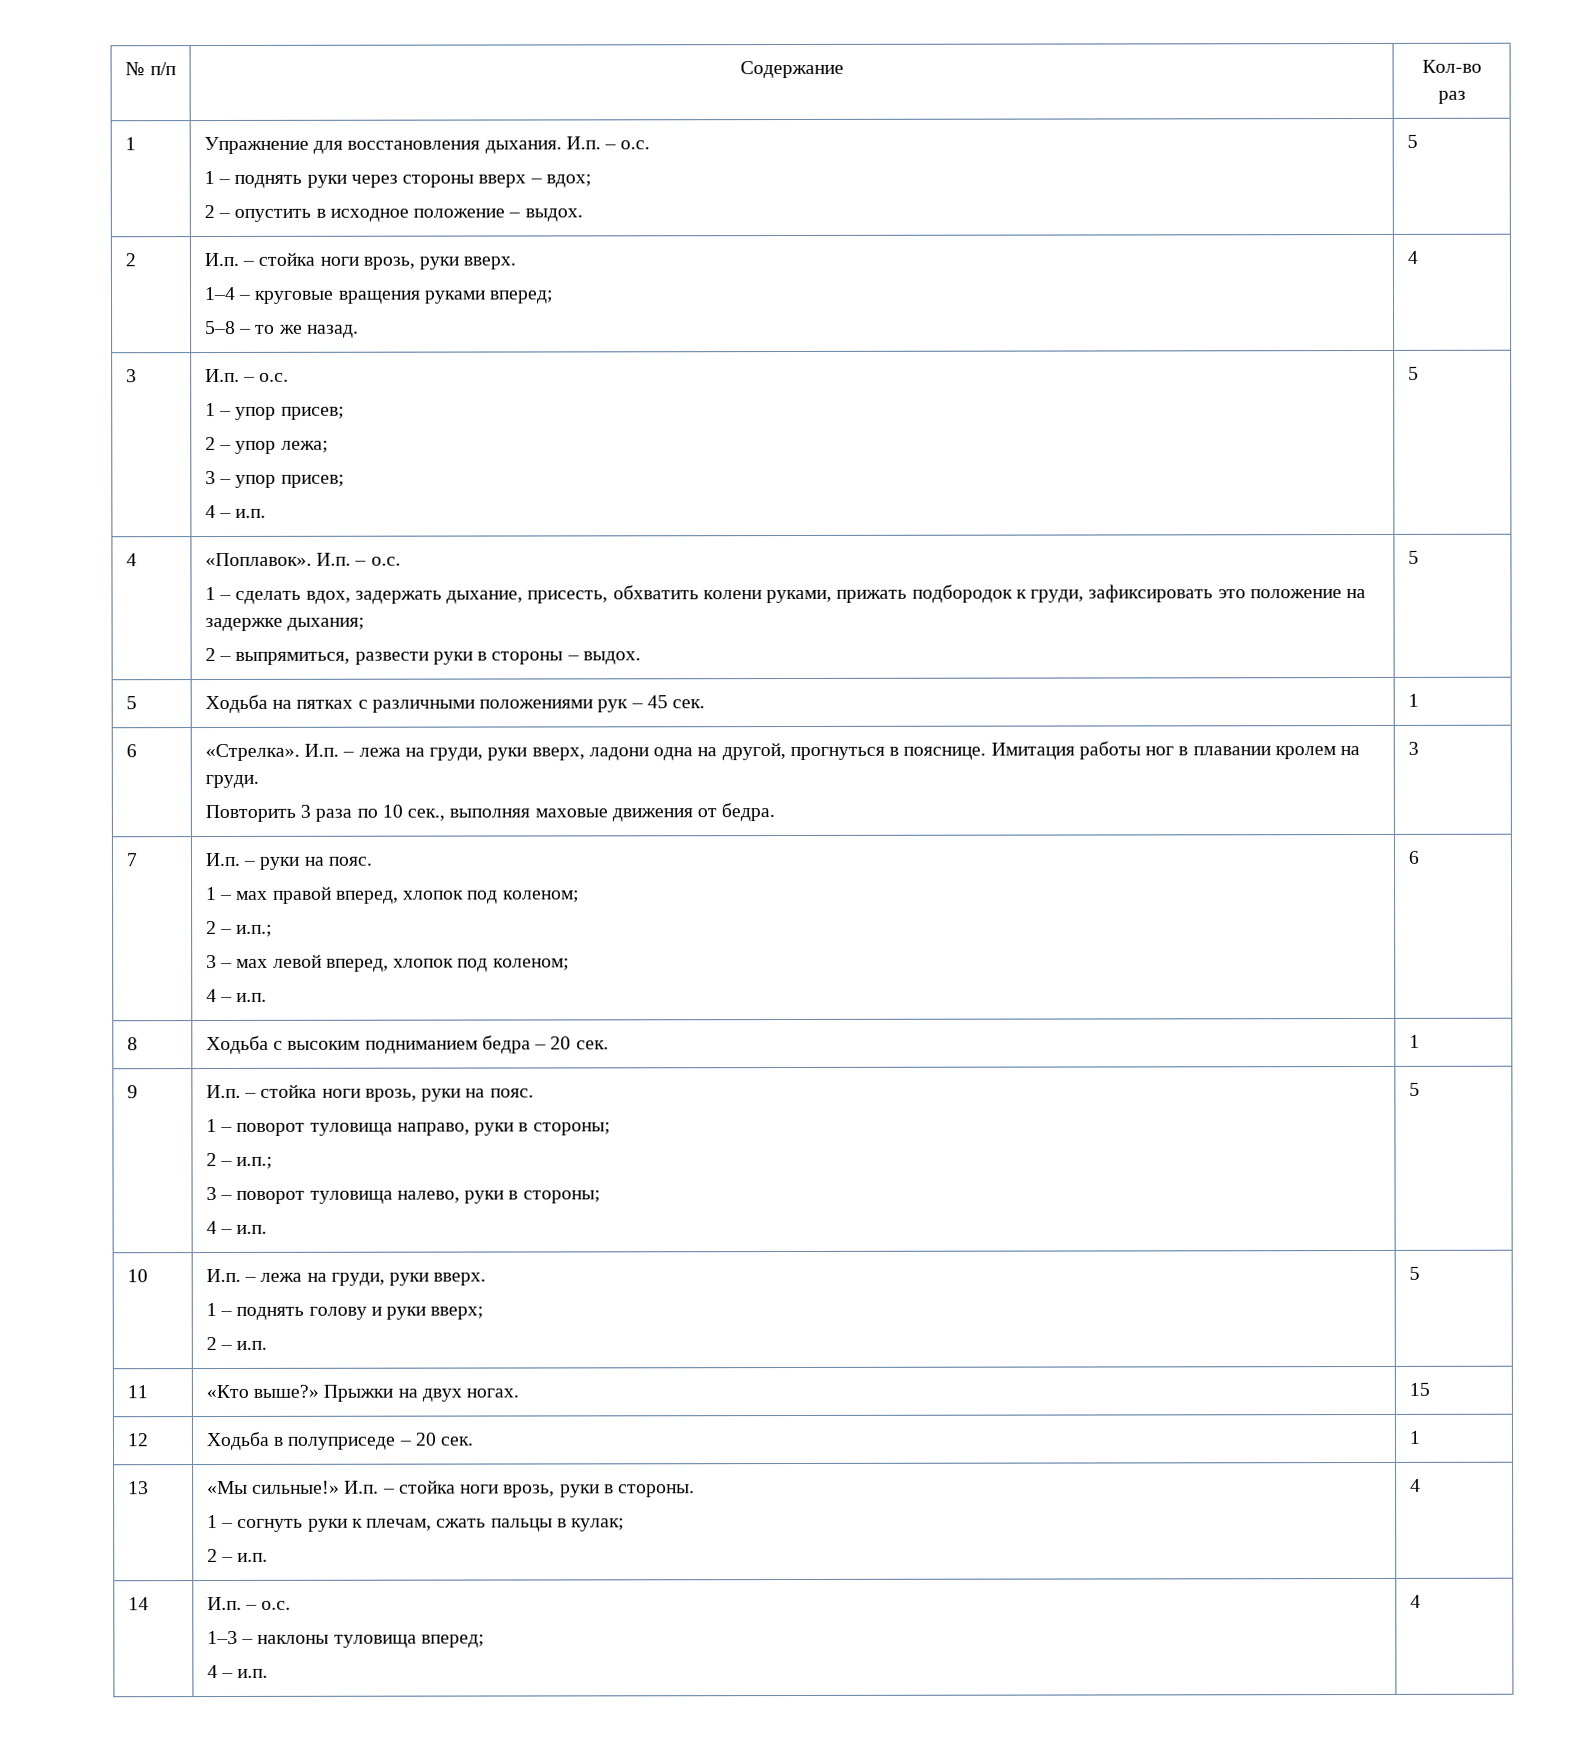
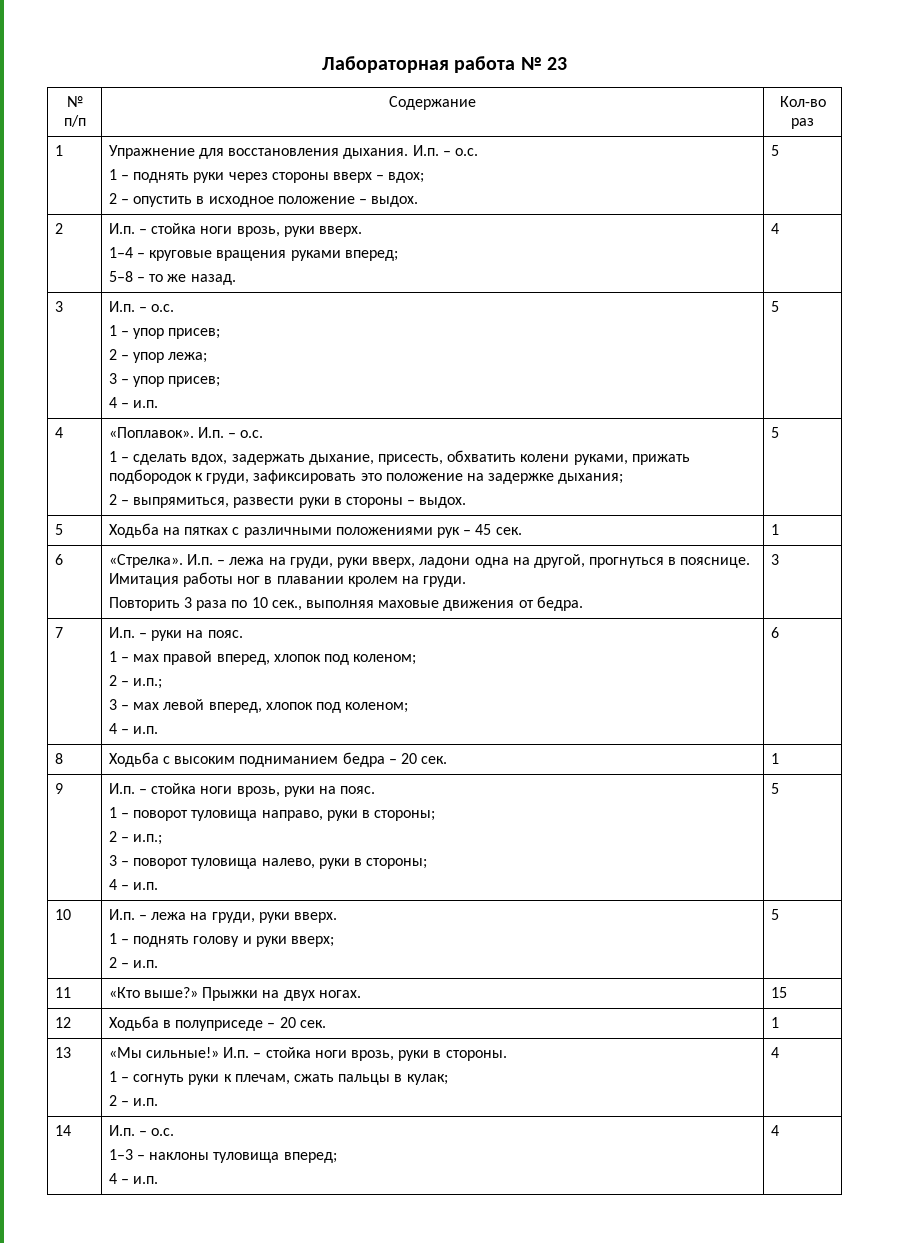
(125, 68) none -> [322,56,567,73] Лабораторная работа № 23 //

